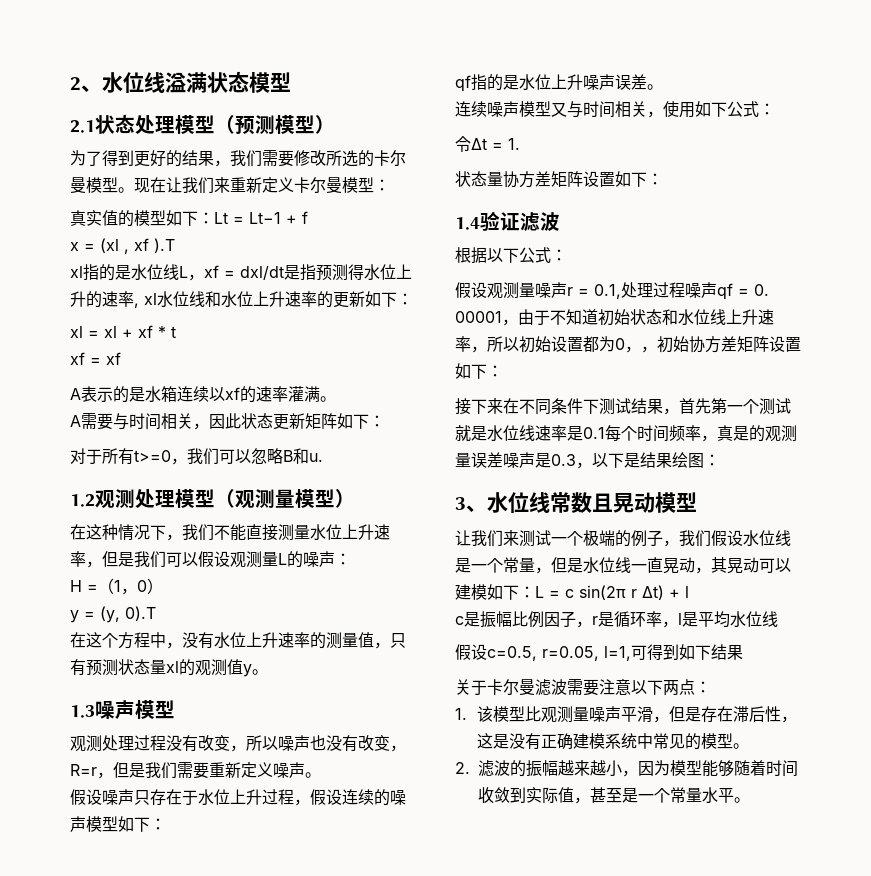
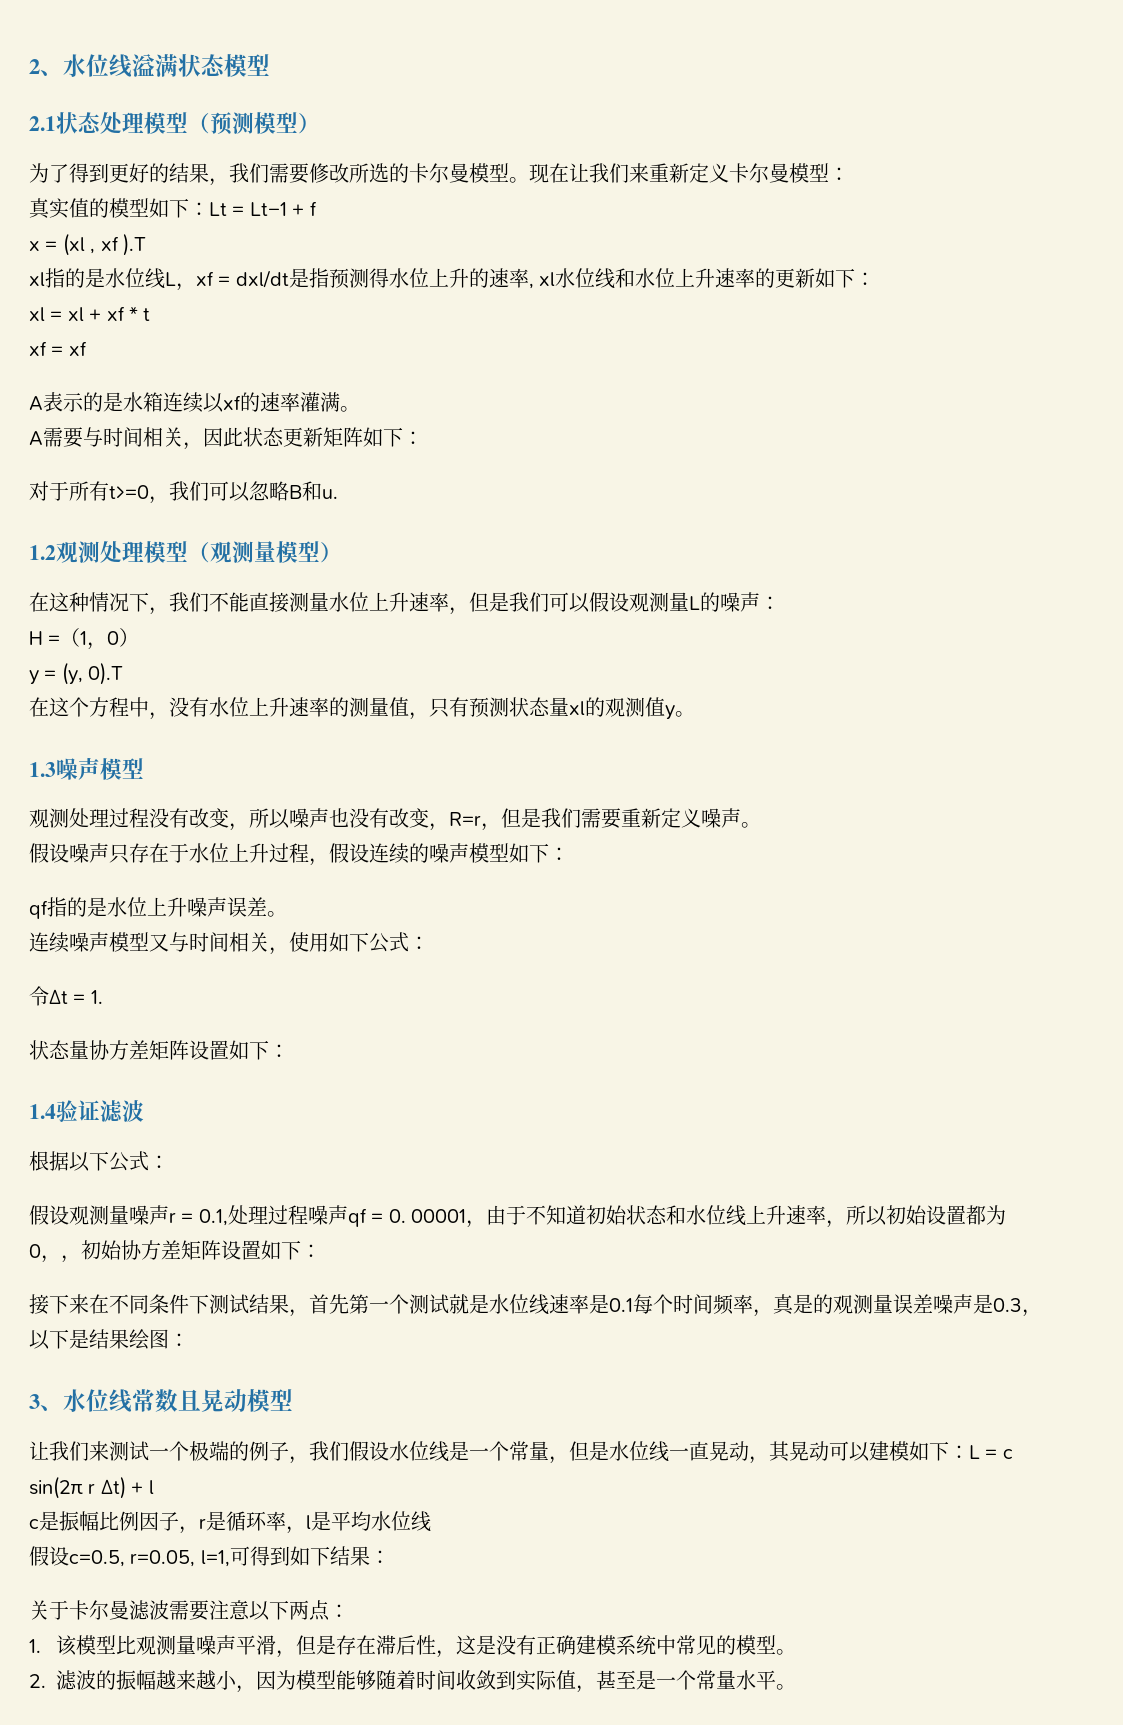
(743, 652) none -> [369,1550,390,1564] ：

